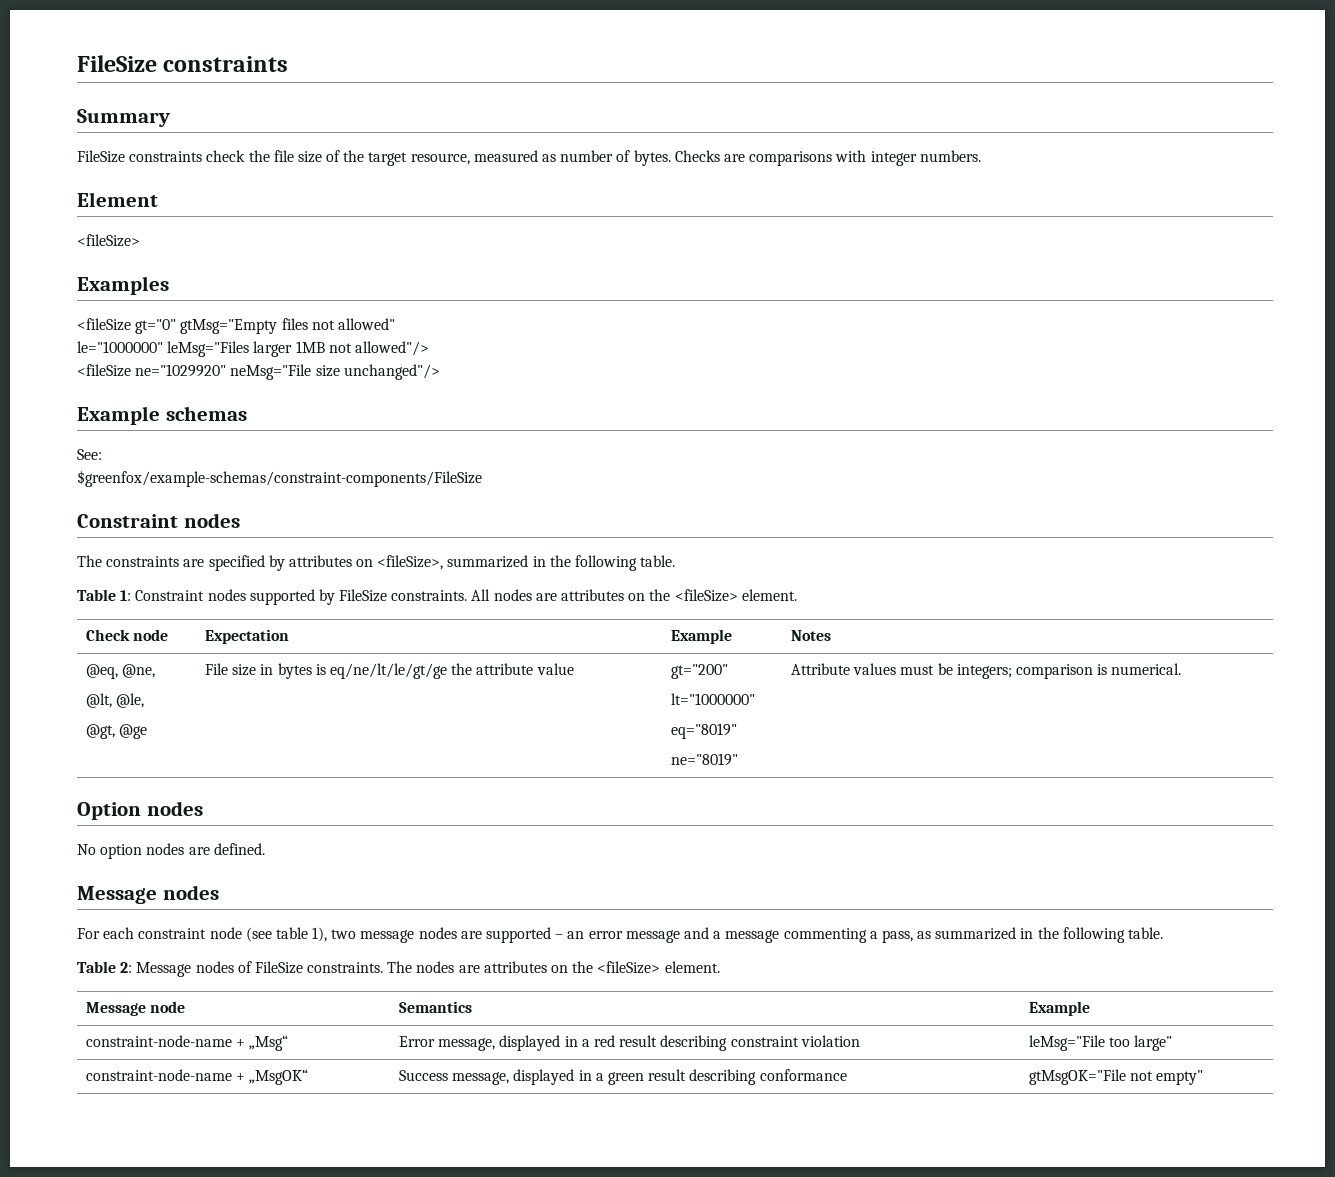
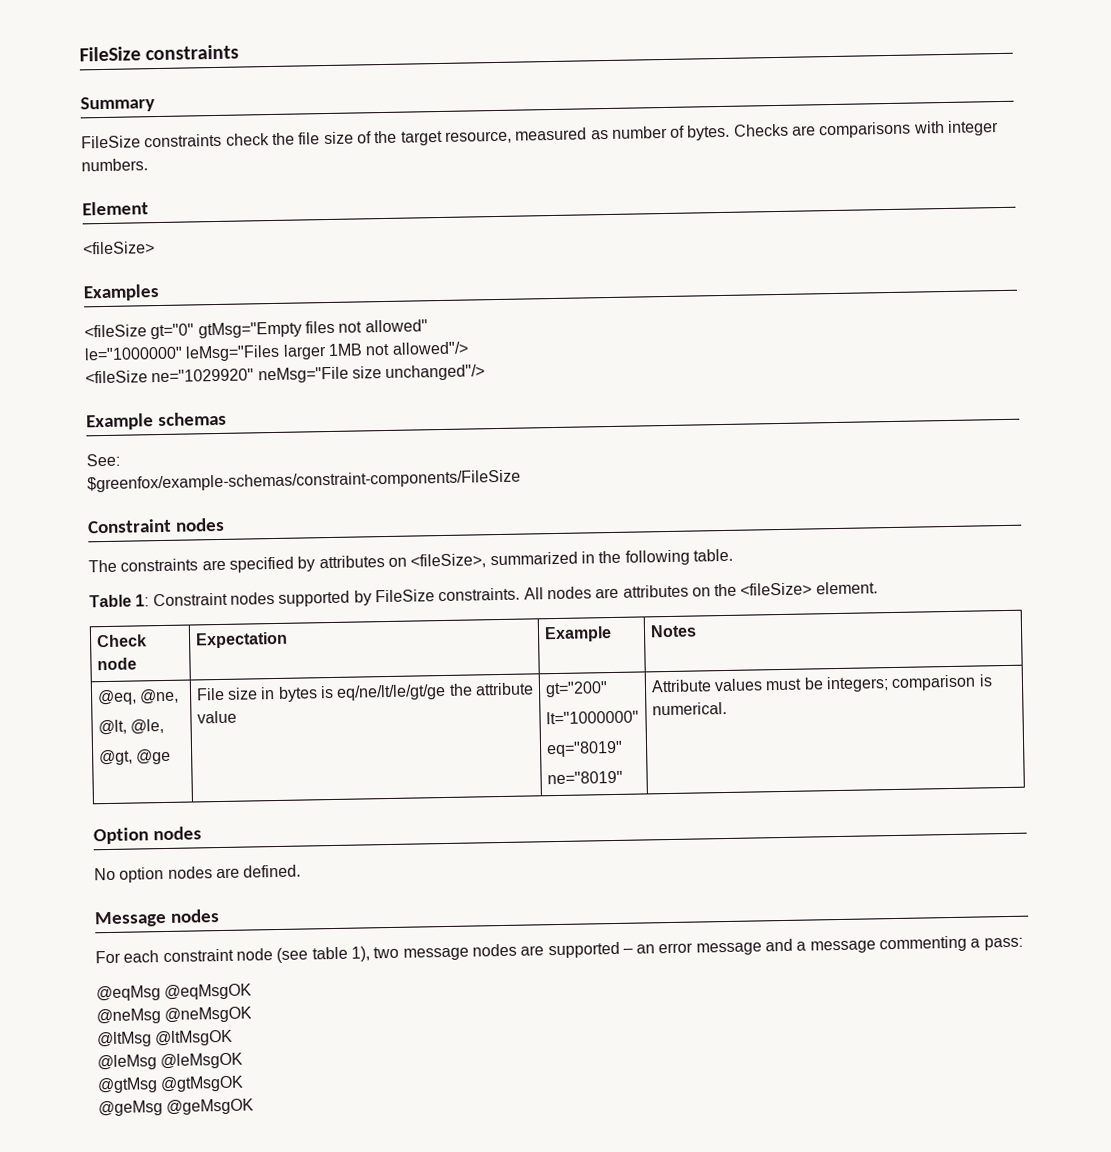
[881,927,1163,943] [77,961,720,977] [86,1001,186,1016] [399,1001,473,1013] [1029,1001,1091,1016] [86,1035,289,1051] [399,1035,860,1051] [1029,1035,1173,1051] [86,1069,309,1085] [399,1069,847,1085] [1029,1069,1204,1085] pass, as summarized in the following table. // Table 2: Message nodes of FileSize constraints. The nodes are attributes on the <fileSize> element. // Message node | Semantics | Example // constraint-node-name + „Msg“ | Error message, displayed in a red result describing constraint violation | leMsg="File too large" // constraint-node-name + „MsgOK“ | Success message, displayed in a green result describing conformance | gtMsgOK="File not empty" -> [983,937,1023,951] [96,983,253,1002] [96,1006,253,1025] [97,1029,234,1048] [97,1052,244,1071] [97,1075,245,1094] [98,1098,255,1117] pass: // @eqMsg @eqMsgOK // @neMsg @neMsgOK // @ltMsg @ltMsgOK // @leMsg @leMsgOK // @gtMsg @gtMsgOK // @geMsg @geMsgOK

